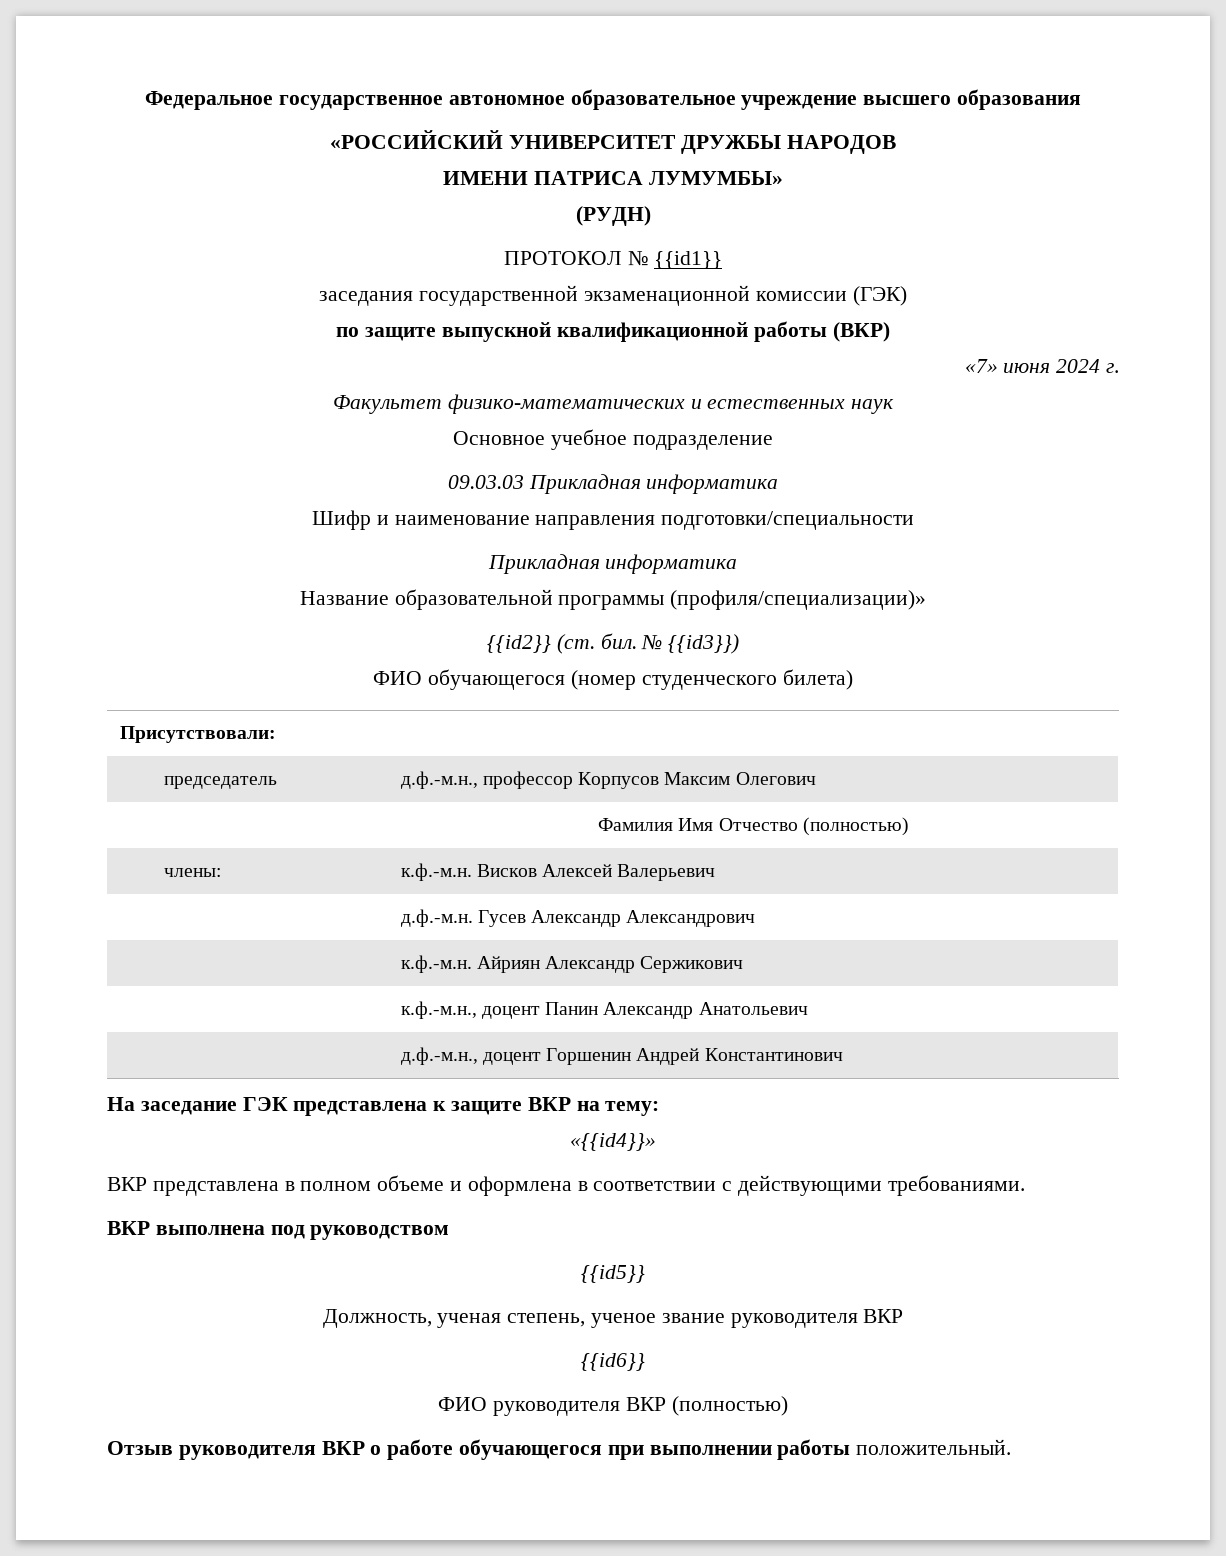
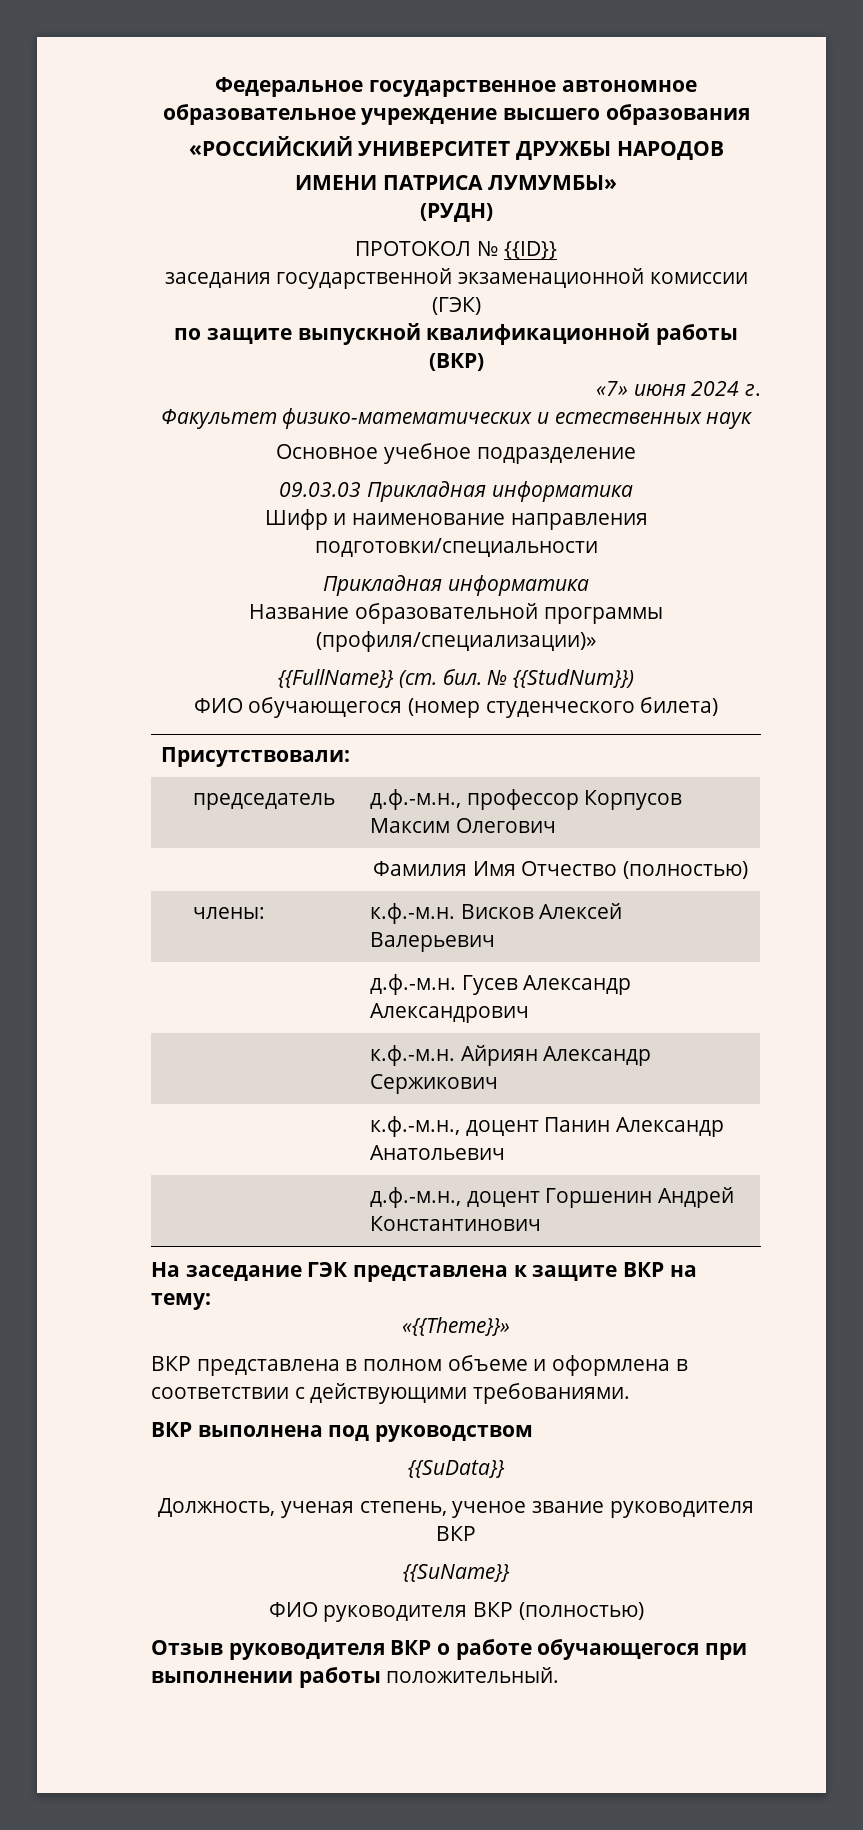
[654,251,723,269] {{id1}} -> [503,241,557,259] {{ID}}
[486,635,551,653] {{id2}} -> [278,669,395,688] {{FullName}}
[668,634,740,654] {{id3}}) -> [512,669,634,688] {{StudNum}})
[570,1133,656,1151] «{{id4}}» -> [402,1317,510,1336] «{{Theme}}»
[581,1265,645,1283] {{id5}} -> [408,1460,505,1478] {{SuData}}
[581,1353,645,1371] {{id6}} -> [403,1564,510,1582] {{SuName}}

